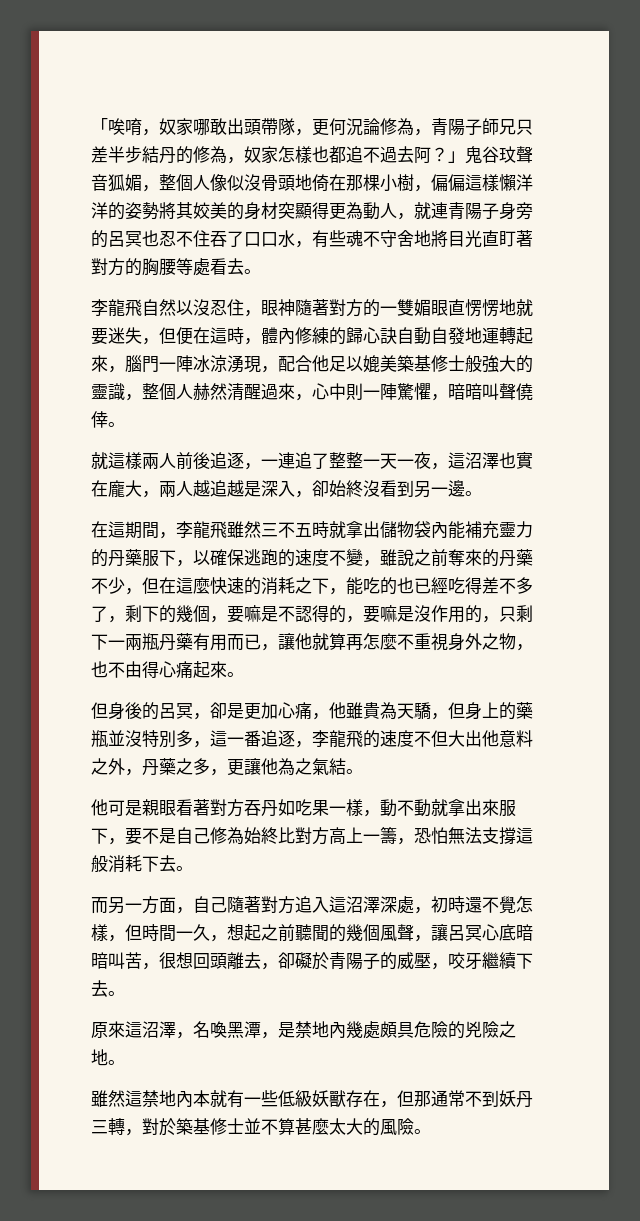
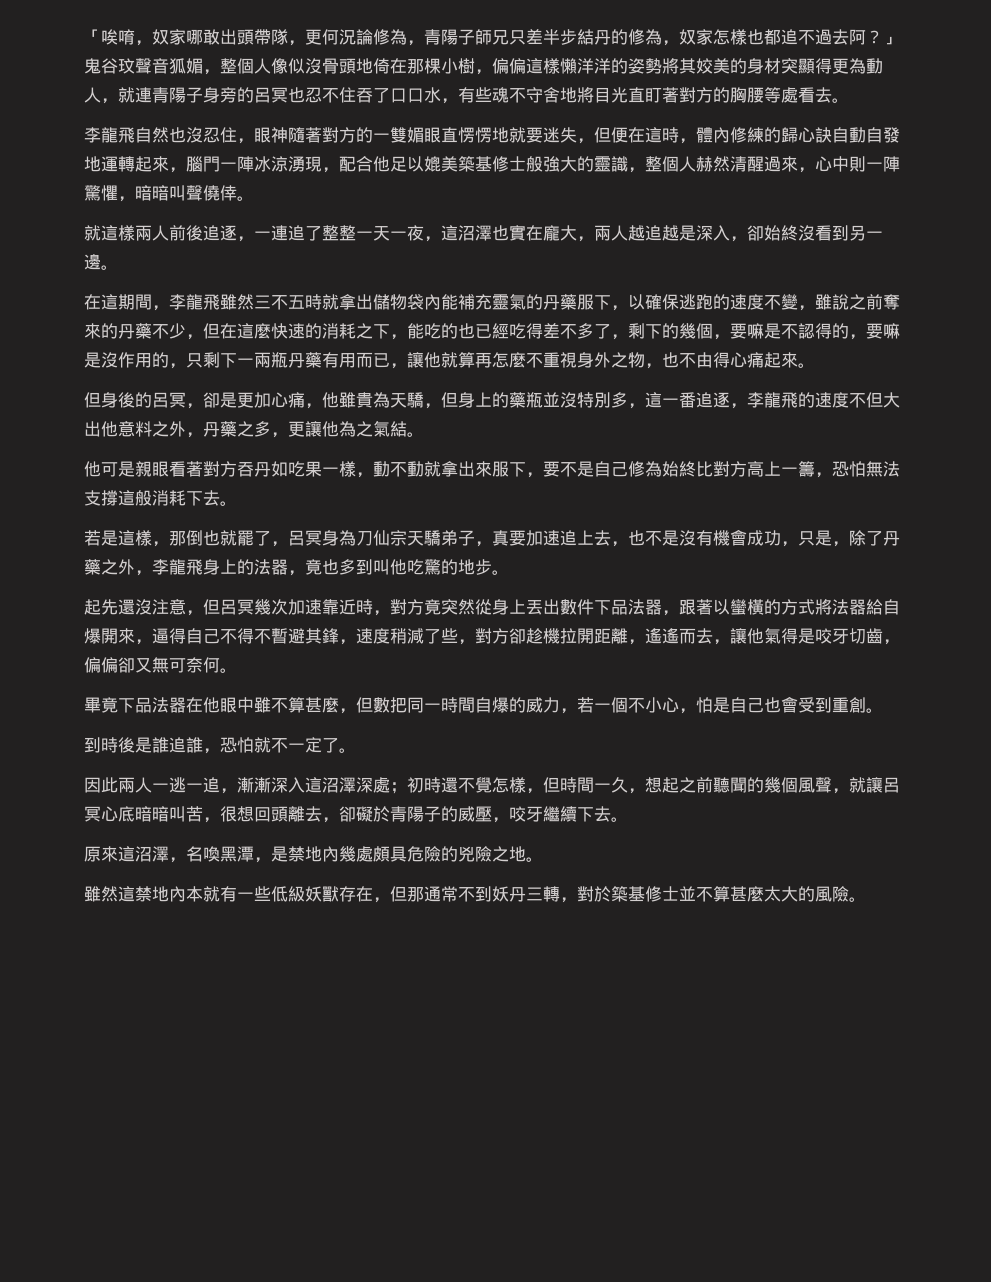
[176,300,193,315] 以 -> [169,127,186,143] 也
[516,521,533,538] 力 -> [509,294,526,310] 氣
[91,896,312,914] 而另一方面，自己隨著對方追 -> [84,529,900,547] [84,559,509,576] [84,599,900,616] [84,628,900,645] [84,657,237,673] [84,696,883,714] [84,737,356,754] [84,777,288,794] 若是這樣，那倒也就罷了，呂冥身為刀仙宗天驕弟子，真要加速追上去，也不是沒有機會成功，只是，除了丹藥之外，李龍飛身上的法器，竟也多到叫他吃驚的地步。 // 起先還沒注意，但呂冥幾次加速靠近時，對方竟突然從身上丟出數件下品法器，跟著以蠻橫的方式將法器給自爆開來，逼得自己不得不暫避其鋒，速度稍減了些，對方卻趁機拉開距離，遙遙而去，讓他氣得是咬牙切齒，偏偏卻又無可奈何。 // 畢竟下品法器在他眼中雖不算甚麼，但數把同一時間自爆的威力，若一個不小心，怕是自己也會受到重創。 // 到時後是誰追誰，恐怕就不一定了。 // 因此兩人一逃一追，漸漸深
[414,907,431,914] ， -> [390,782,407,794] ；
(431, 938) none -> [849,777,866,793] 就

